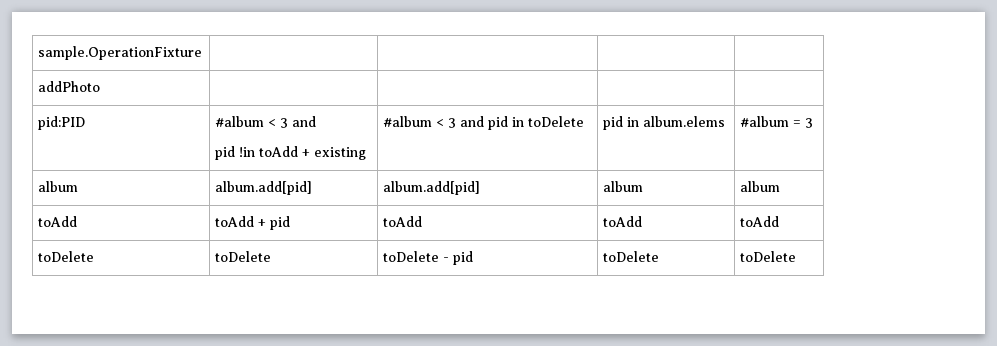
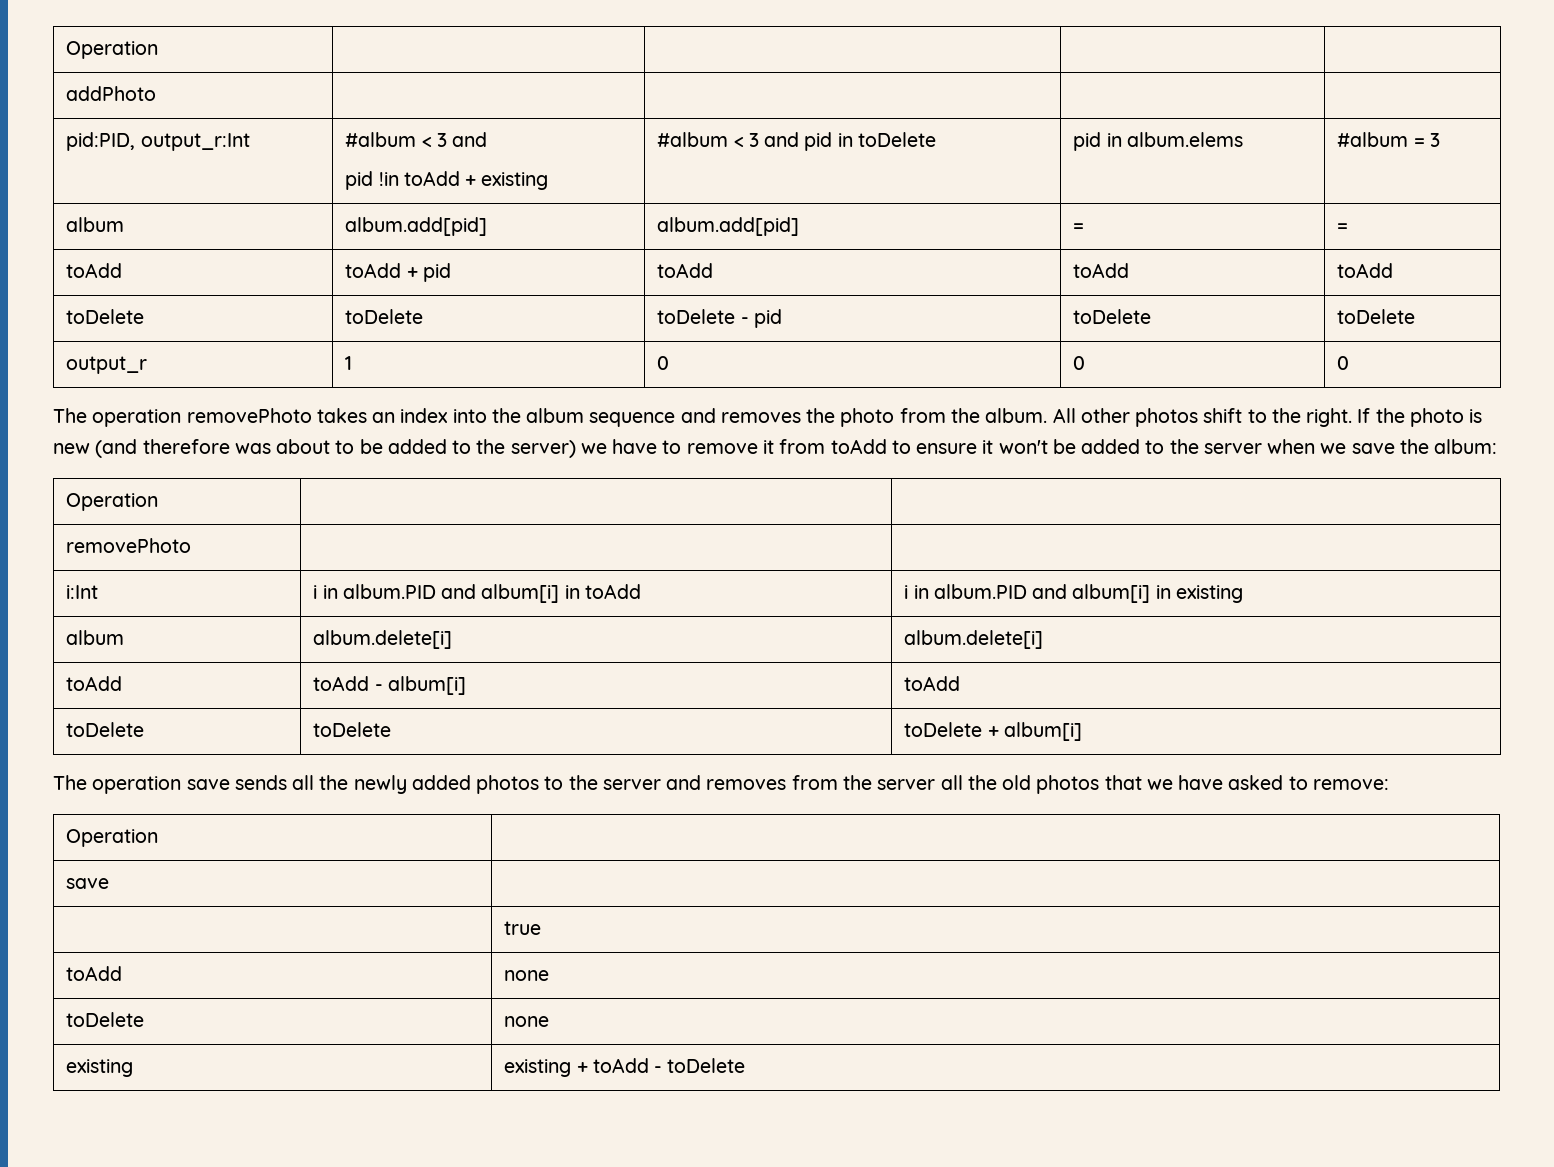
[38,46,203,60] sample.OperationFixture -> [66,41,159,59] Operation
[38,116,86,130] pid:PID -> [66,132,250,151] pid:PID, output_r:Int
[603,181,644,192] [740,181,781,192] album | album -> [1073,223,1085,232] [1337,223,1349,232] = | =
(797, 256) none -> [66,356,148,374] [345,356,353,370] [657,356,670,370] [1073,356,1086,370] [1337,356,1350,370] [53,408,1483,427] [53,439,1498,458] [66,493,159,511] [66,538,192,553] [66,585,99,599] [313,584,641,603] [904,584,1243,603] [66,630,125,645] [313,630,453,649] [904,630,1044,649] [66,676,123,691] [313,676,466,695] [904,676,961,691] [66,722,145,737] [313,722,392,737] [904,722,1082,741] [53,775,1389,794] [66,829,159,847] [66,878,110,889] [504,921,542,935] [66,966,123,981] [504,970,550,981] [66,1012,145,1027] [504,1016,550,1027] [66,1059,134,1077] [504,1058,746,1077] // output_r | 1 | 0 | 0 | 0 // The operation removePhoto takes an index into the album sequence and removes the photo from the album. All other photos shift to the right. If the photo is new (and therefore was about to be added to the server) we have to remove it from toAdd to ensure it won't be added to the server when we save the album: // Operation | | // removePhoto | | // i:Int | i in album.PID and album[i] in toAdd | i in album.PID and album[i] in existing // album | album.delete[i] | album.delete[i] // toAdd | toAdd - album[i] | toAdd // toDelete | toDelete | toDelete + album[i] // The operation save sends all the newly added photos to the server and removes from the server all the old photos that we have asked to remove: // Operation | // save | // | true // toAdd | none // toDelete | none // existing | existing + toAdd - toDelete

